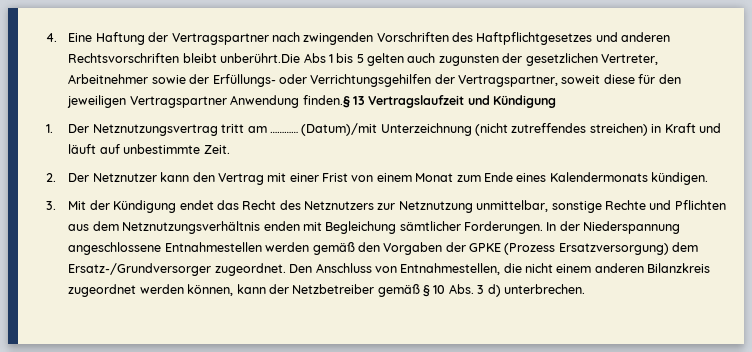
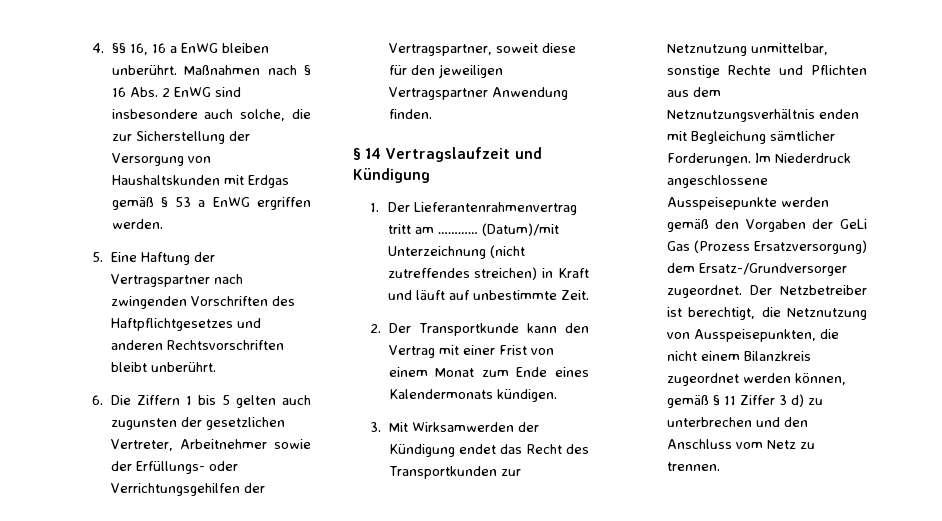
(58, 37) none -> [111,43,269,55] [111,65,311,76] [111,87,241,97] [111,109,311,121] [111,131,250,144] [111,153,211,166] [111,175,289,188] [111,197,311,210] [111,219,163,229] [92,252,104,262] §§ 16, 16 a EnWG bleiben unberührt. Maßnahmen nach § 16 Abs. 2 EnWG sind insbesondere auch solche, die zur Sicherstellung der Versorgung von Haushaltskunden mit Erdgas gemäß § 53 a EnWG ergriffen werden. // 5.
[220,53,326,63] unberührt.Die Abs -> [150,362,216,372] [92,395,180,405] unberührt. // 6. Die Ziffern
[302,95,365,108] finden.§ 13 -> [388,109,432,119] [353,148,382,160] finden. // § 14
[92,124,218,136] Netznutzungsvertrag -> [413,202,577,215] Lieferantenrahmenvertrag
[92,173,157,182] Netznutzer -> [418,323,519,336] Transportkunde
(87, 205) none -> [411,422,514,432] Wirksamwerden
[304,201,375,210] Netznutzers -> [388,466,497,479] Transportkunden
[546,221,681,234] [68,242,262,255] In der Niederspannung angeschlossene Entnahmestellen -> [754,153,851,163] [666,175,768,188] [666,197,777,210] Im Niederdruck angeschlossene Ausspeisepunkte
[469,243,502,252] GPKE -> [840,219,867,229] [666,241,690,251] GeLi Gas
[289,263,501,275] Den Anschluss von Entnahmestellen, -> [749,285,867,295] [666,307,867,320] [666,329,816,342] Der Netzbetreiber ist berechtigt, die Netznutzung von Ausspeisepunkten,
[594,263,644,273] anderen -> (740, 356) none
[236,284,585,297] kann der Netzbetreiber gemäß § 10 Abs. 3 d) unterbrechen. -> [666,394,823,408] [666,417,808,427] [666,439,815,449] [666,462,720,471] gemäß § 11 Ziffer 3 d) zu unterbrechen und den Anschluss vom Netz zu trennen.

